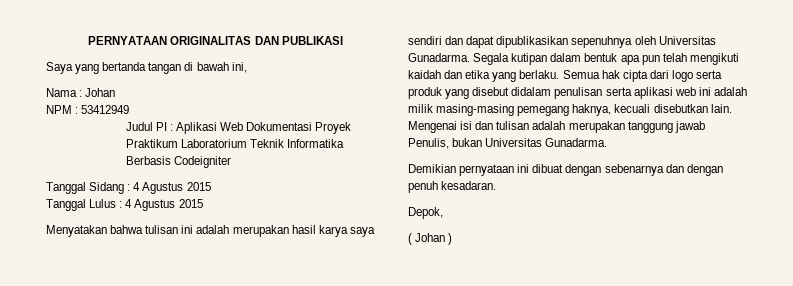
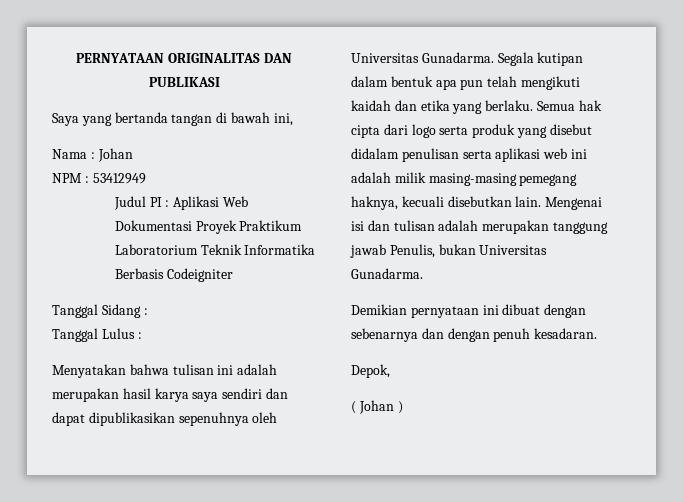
[133,182,211,194] 4 Agustus 2015 -> (148, 311) none
[125,199,203,211] 4 Agustus 2015 -> (142, 335) none

